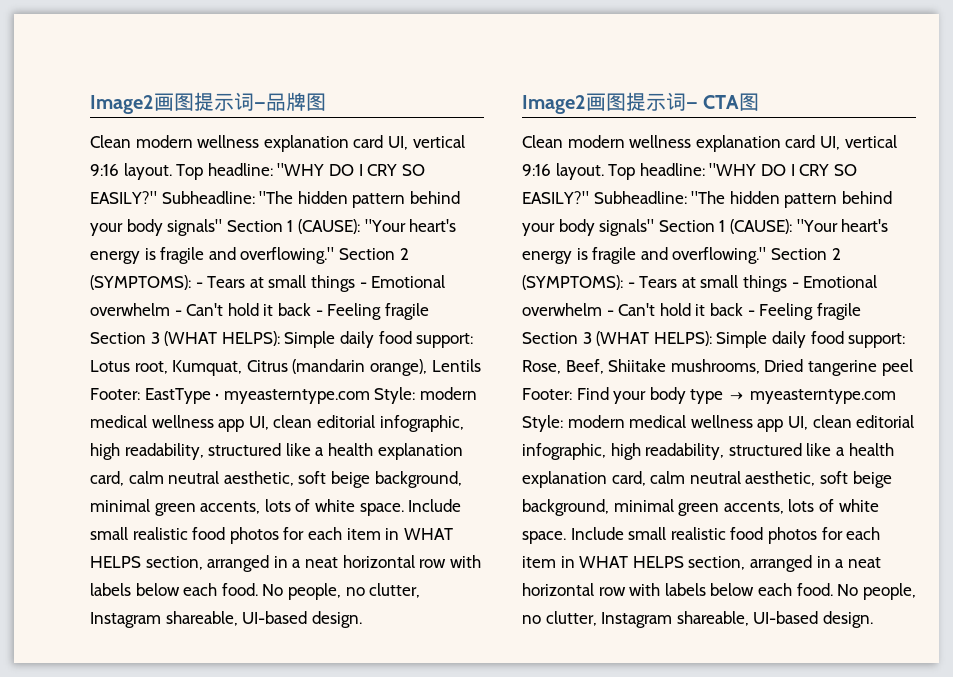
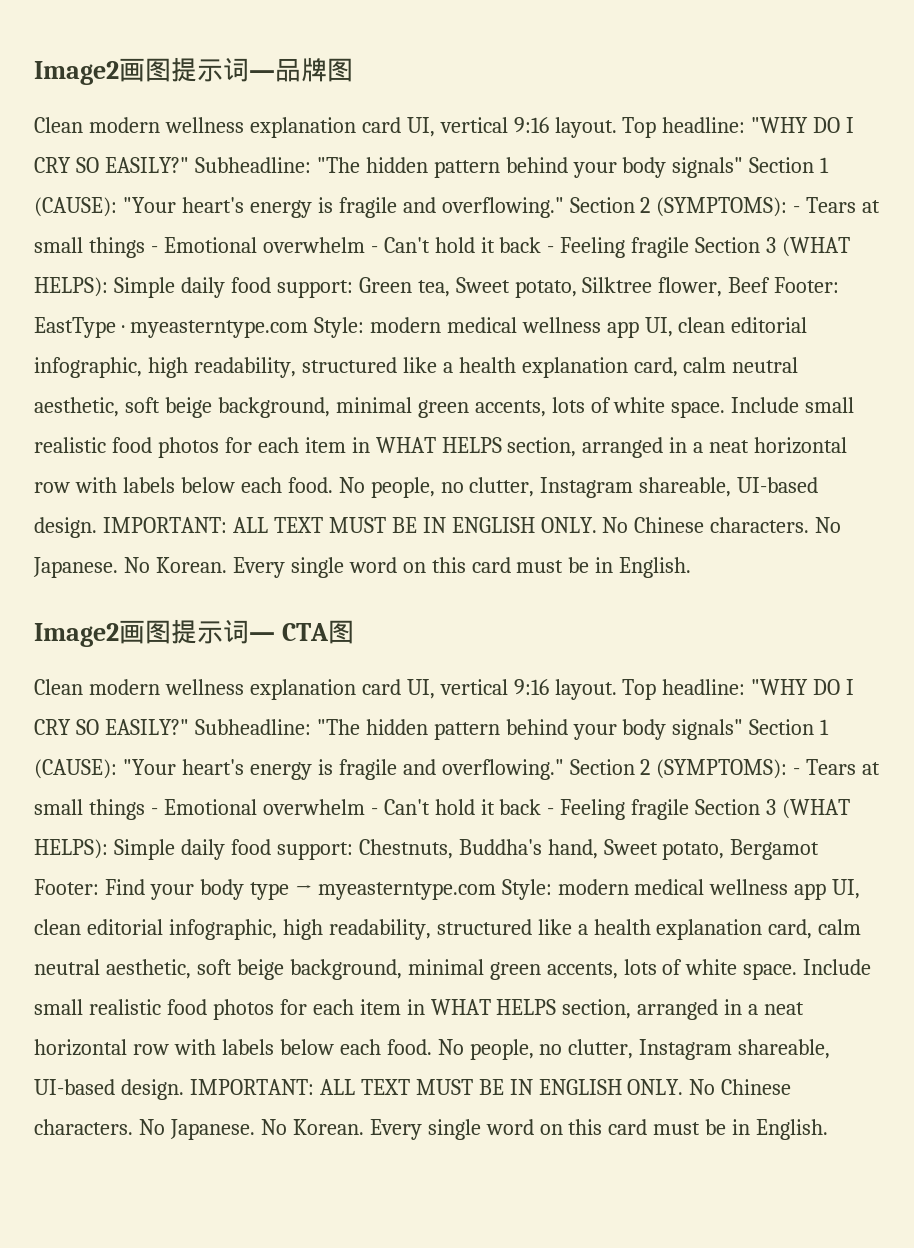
[90,359,481,376] Lotus root, Kumquat, Citrus (mandarin orange), Lentils -> [358,277,771,298] Green tea, Sweet potato, Silktree flower, Beef
(362, 619) none -> [102,517,842,533] [33,557,692,578] IMPORTANT: ALL TEXT MUST BE IN ENGLISH ONLY. No Chinese characters. No Japanese. No Korean. Every single word on this card must be in English.
[522,359,913,376] Rose, Beef, Shiitake mushrooms, Dried tangerine peel -> [358,839,820,860] Chestnuts, Buddha's hand, Sweet potato, Bergamot
(873, 619) none -> [189,1079,792,1095] [34,1119,829,1140] IMPORTANT: ALL TEXT MUST BE IN ENGLISH ONLY. No Chinese characters. No Japanese. No Korean. Every single word on this card must be in English.

